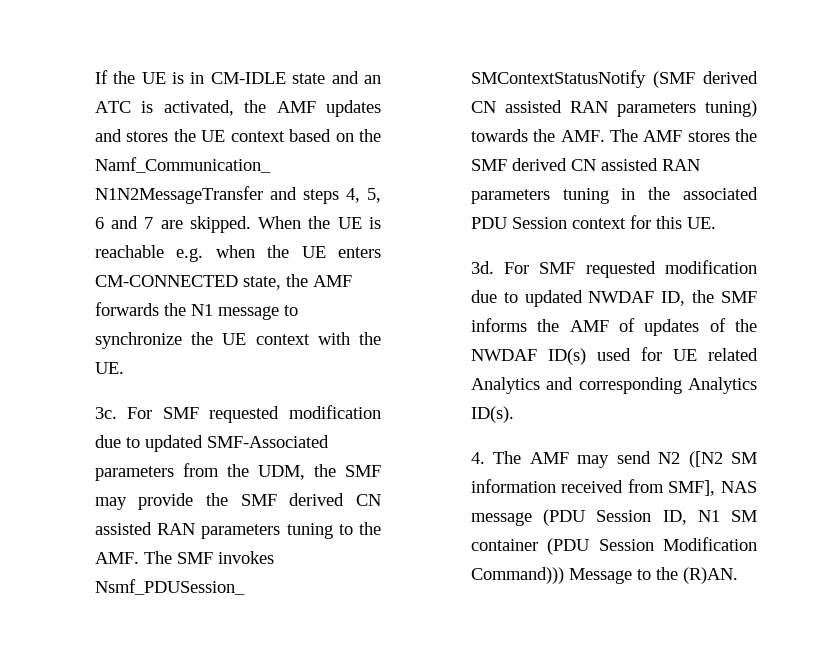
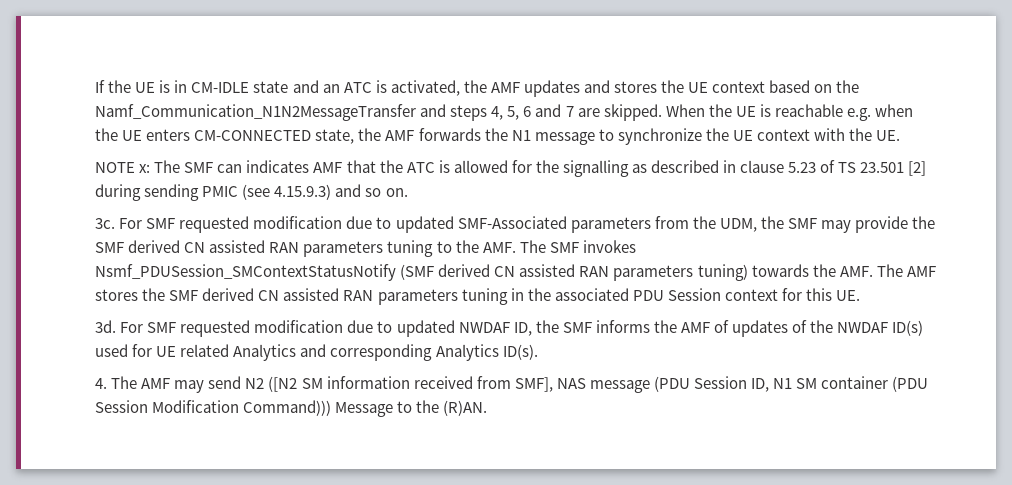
(124, 368) none -> [95,160,927,177] [95,184,408,201] // NOTE x: The SMF can indicates AMF that the ATC is allowed for the signalling as described in clause 5.23 of TS 23.501 [2] during sending PMIC (see 4.15.9.3) and so on.

